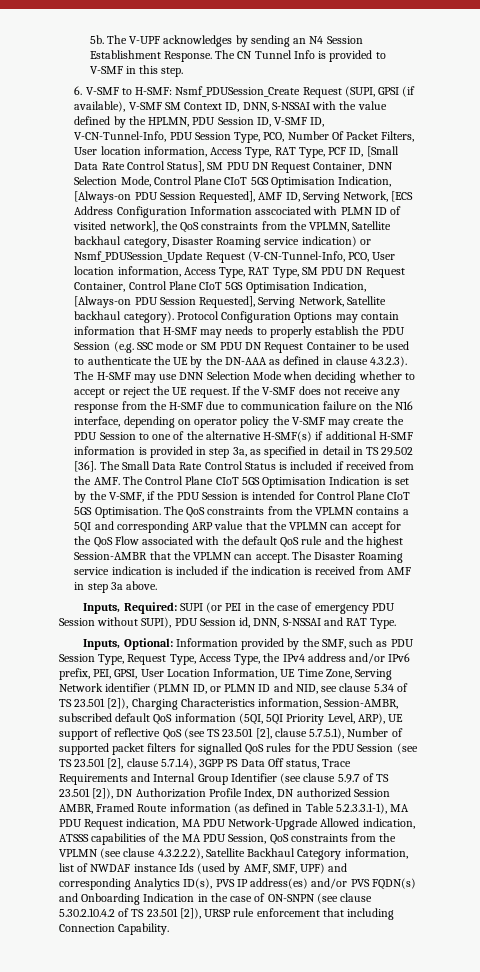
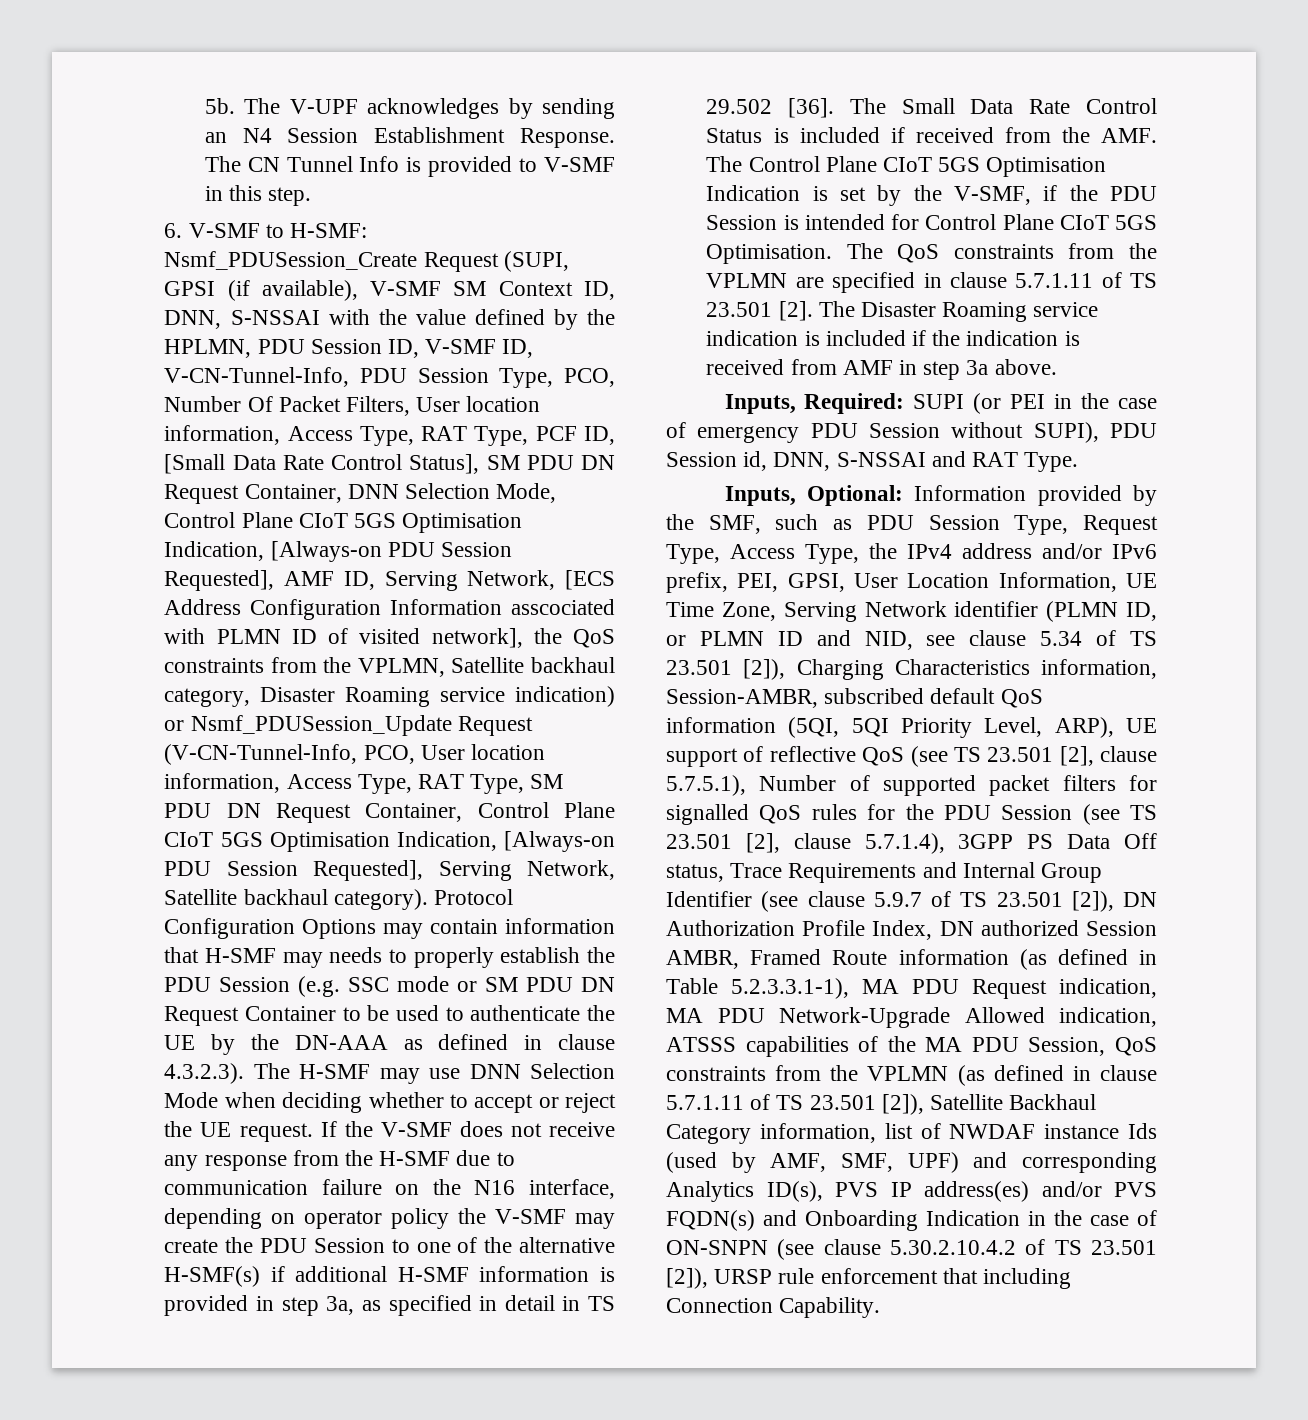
[356,507,409,515] [74,521,401,533] [74,536,403,548] [74,551,289,563] contains a 5QI and corresponding ARP value that the VPLMN can accept for the QoS Flow associated with the default QoS rule and the highest Session-AMBR that the VPLMN can accept. -> [795,272,1157,293] [706,301,813,321] are specified in clause 5.7.1.11 of TS 23.501 [2].
[100,848,203,859] (see clause 4.3.2.2.2), -> [957,1065,1157,1086] [666,1094,924,1115] (as defined in clause 5.7.1.11 of TS 23.501 [2]),

